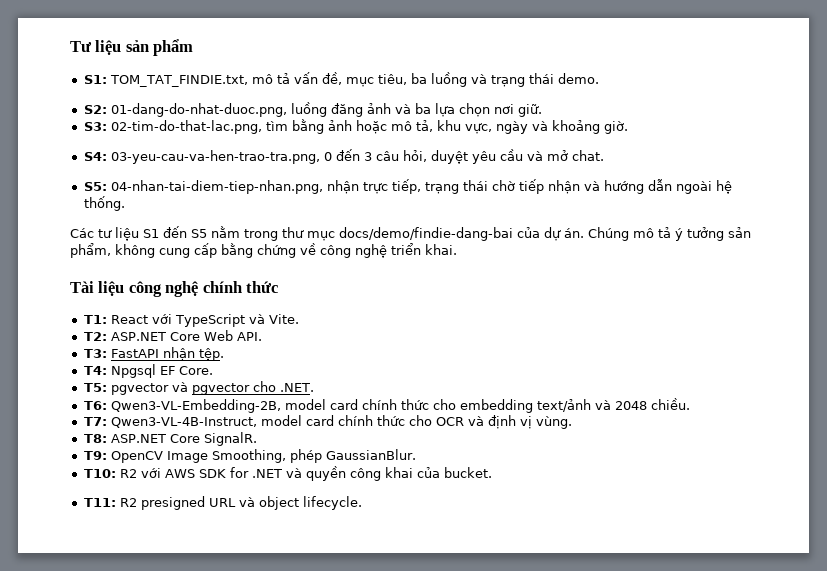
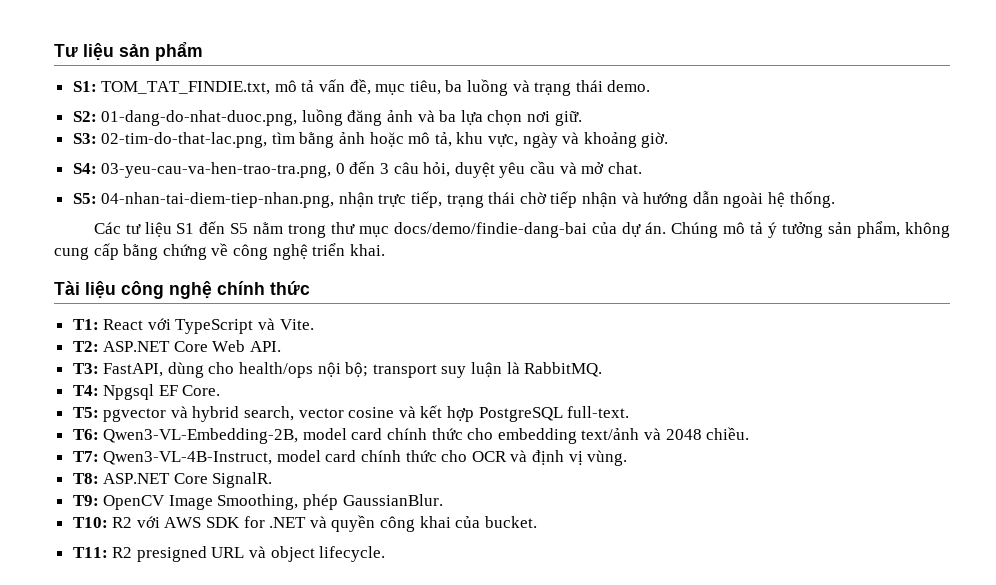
[110,347,224,361] FastAPI nhận tệp. -> [103,362,603,378] FastAPI, dùng cho health/ops nội bộ; transport suy luận là RabbitMQ.
[191,381,314,395] pgvector cho .NET. -> [192,405,630,422] hybrid search, vector cosine và kết hợp PostgreSQL full-text.

